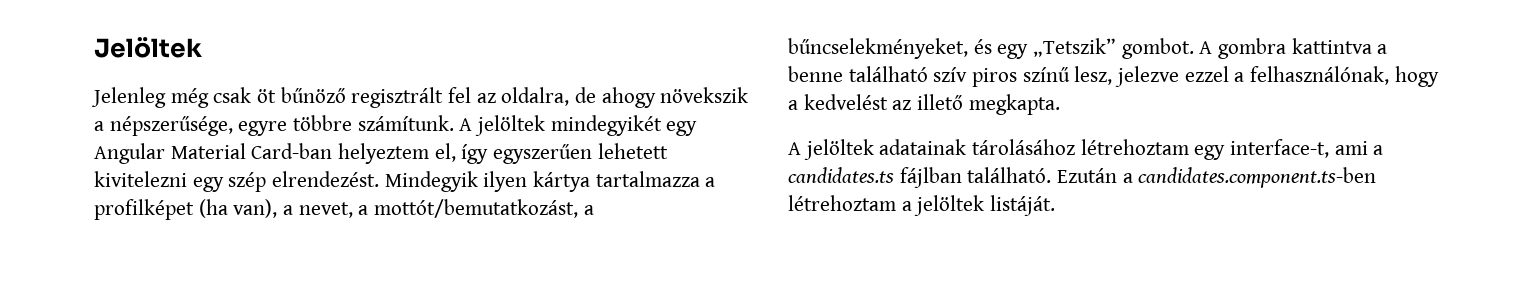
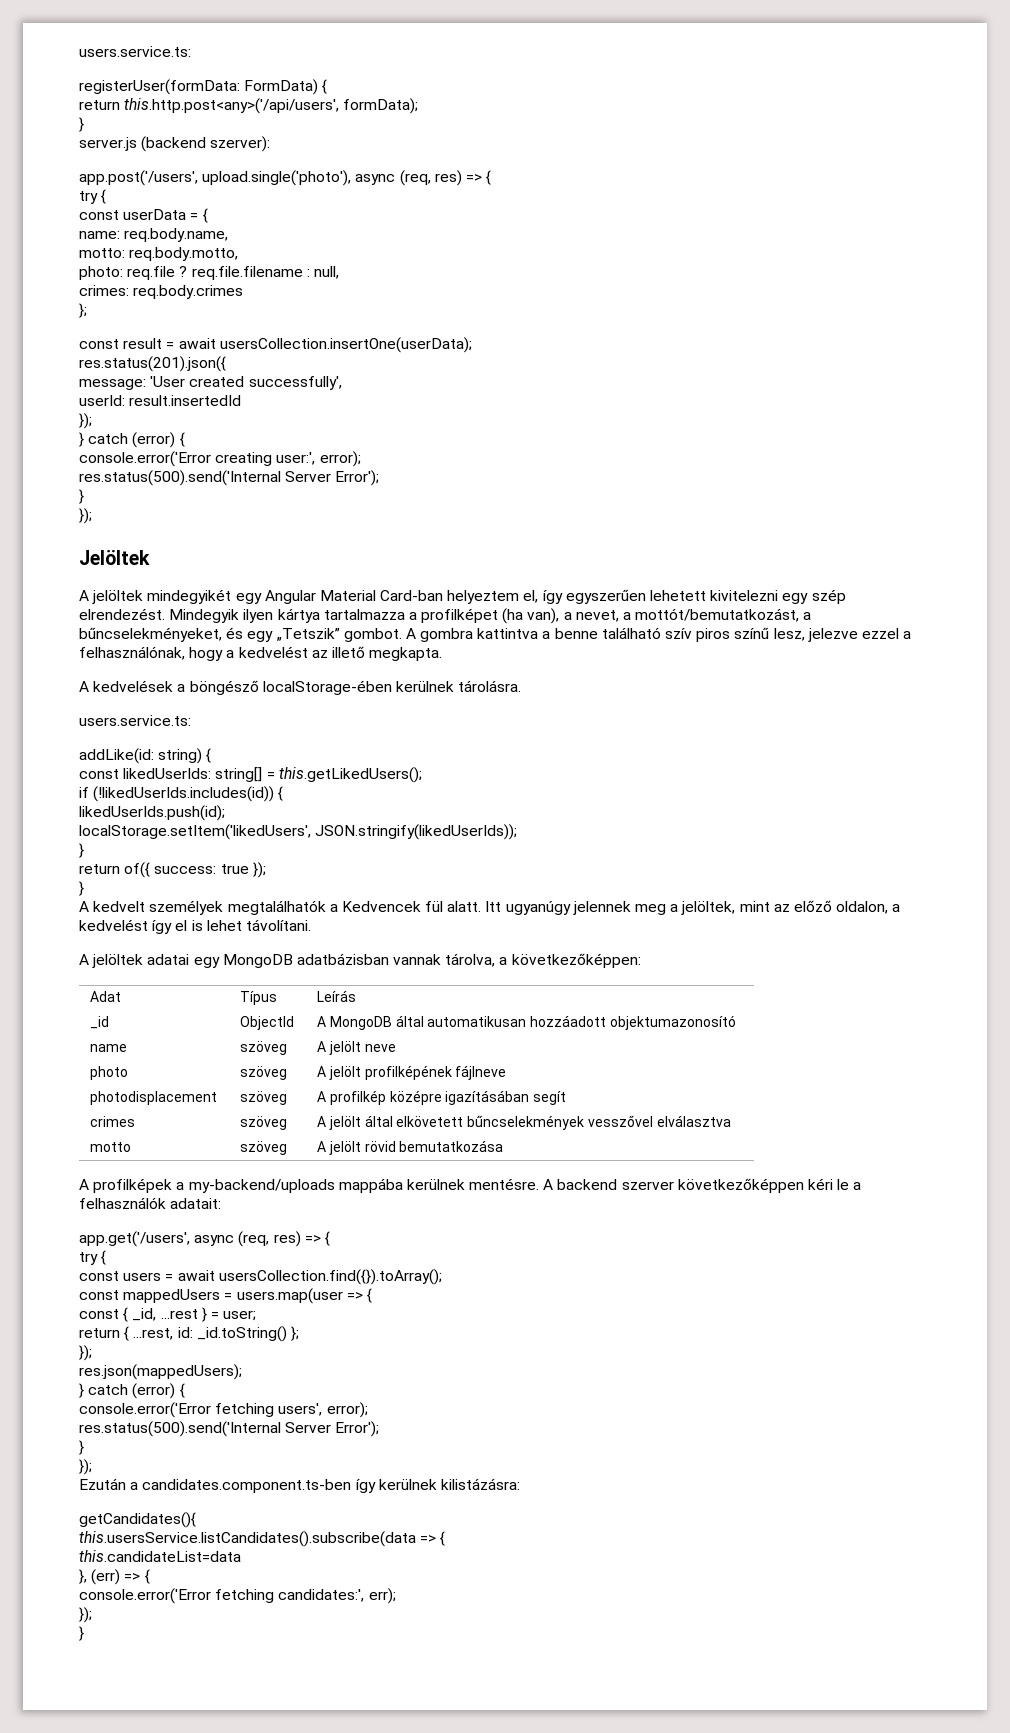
[94,37,202,58] [91,87,749,108] [94,115,454,136] Jelöltek // Jelenleg még csak öt bűnöző regisztrált fel az oldalra, de ahogy növekszik a népszerűsége, egyre többre számítunk. -> [79,46,191,57] [79,79,328,95] [79,98,419,114] [79,117,84,132] [79,136,271,152] [79,170,492,186] [79,189,107,204] [79,208,208,223] [79,228,229,242] [79,247,239,261] [79,266,339,280] [79,285,244,299] [79,303,87,318] [79,337,472,353] [79,356,226,372] [79,376,342,390] [79,395,242,406] [79,413,92,429] [79,432,185,448] [79,451,361,467] [79,470,380,486] [79,489,84,504] [79,508,92,524] [79,550,150,565] users.service.ts: // registerUser(formData: FormData) { // return this.http.post<any>('/api/users', formData); // } // server.js (backend szerver): // app.post('/users', upload.single('photo'), async (req, res) => { // try { // const userData = { // name: req.body.name, // motto: req.body.motto, // photo: req.file ? req.file.filename : null, // crimes: req.body.crimes // }; // const result = await usersCollection.insertOne(userData); // res.status(201).json({ // message: 'User created successfully', // userId: result.insertedId // }); // } catch (error) { // console.error('Error creating user:', error); // res.status(500).send('Internal Server Error'); // } // }); // Jelöltek //
[803,139,1384,160] [788,167,1377,188] [788,195,1056,216] jelöltek adatainak tárolásához létrehoztam egy interface-t, ami a candidates.ts fájlban található. Ezután a candidates.component.ts-ben létrehoztam a jelöltek listáját. -> [93,680,522,695] [79,715,191,726] [79,748,212,764] [79,767,422,783] [79,786,284,802] [79,805,225,821] [79,824,518,840] [79,843,84,858] [79,862,266,878] [79,881,84,896] [79,900,901,915] [79,919,311,934] [79,953,641,968] [90,991,122,1002] [240,991,278,1005] [317,990,357,1002] [90,1016,110,1029] [240,1016,295,1030] [317,1015,736,1030] [90,1044,128,1052] [240,1041,288,1055] [317,1041,396,1055] [90,1066,129,1080] [240,1066,288,1080] [317,1065,507,1080] [90,1091,218,1105] [240,1091,288,1105] [317,1090,567,1105] [90,1116,136,1127] [240,1116,288,1130] [317,1115,731,1130] [90,1142,132,1152] [240,1141,288,1155] [317,1140,504,1155] [79,1178,862,1193] [79,1197,222,1209] [79,1231,330,1247] [79,1250,107,1265] [79,1269,442,1285] [79,1288,372,1304] [79,1307,257,1322] [79,1326,299,1342] [79,1345,92,1361] [79,1364,242,1380] [79,1383,185,1399] [79,1402,368,1418] [79,1421,380,1437] [79,1440,84,1455] [79,1459,92,1475] [79,1478,520,1493] [79,1512,196,1528] [79,1531,446,1547] [79,1550,241,1562] [79,1569,150,1585] [79,1588,396,1604] [79,1607,92,1623] [79,1626,84,1641] kedvelések a böngésző localStorage-ében kerülnek tárolásra. // users.service.ts: // addLike(id: string) { // const likedUserIds: string[] = this.getLikedUsers(); // if (!likedUserIds.includes(id)) { // likedUserIds.push(id); // localStorage.setItem('likedUsers', JSON.stringify(likedUserIds)); // } // return of({ success: true }); // } // A kedvelt személyek megtalálhatók a Kedvencek fül alatt. Itt ugyanúgy jelennek meg a jelöltek, mint az előző oldalon, a kedvelést így el is lehet távolítani. // A jelöltek adatai egy MongoDB adatbázisban vannak tárolva, a következőképpen: // Adat | Típus | Leírás // _id | ObjectId | A MongoDB által automatikusan hozzáadott objektumazonosító // name | szöveg | A jelölt neve // photo | szöveg | A jelölt profilképének fájlneve // photodisplacement | szöveg | A profilkép középre igazításában segít // crimes | szöveg | A jelölt által elkövetett bűncselekmények vesszővel elválasztva // motto | szöveg | A jelölt rövid bemutatkozása // A profilképek a my-backend/uploads mappába kerülnek mentésre. A backend szerver következőképpen kéri le a felhasználók adatait: // app.get('/users', async (req, res) => { // try { // const users = await usersCollection.find({}).toArray(); // const mappedUsers = users.map(user => { // const { _id, ...rest } = user; // return { ...rest, id: _id.toString() }; // }); // res.json(mappedUsers); // } catch (error) { // console.error('Error fetching users', error); // res.status(500).send('Internal Server Error'); // } // }); // Ezután a candidates.component.ts-ben így kerülnek kilistázásra: // getCandidates(){ // this.usersService.listCandidates().subscribe(data => { // this.candidateList=data // }, (err) => { // console.error('Error fetching candidates:', err); // }); // }

